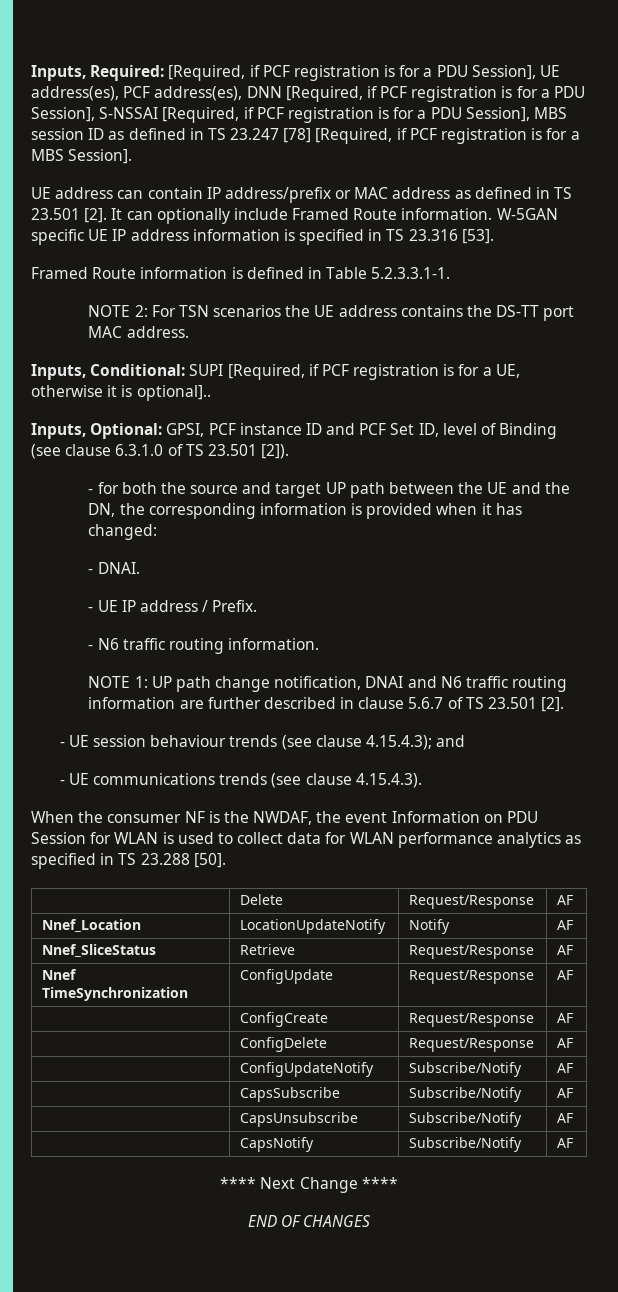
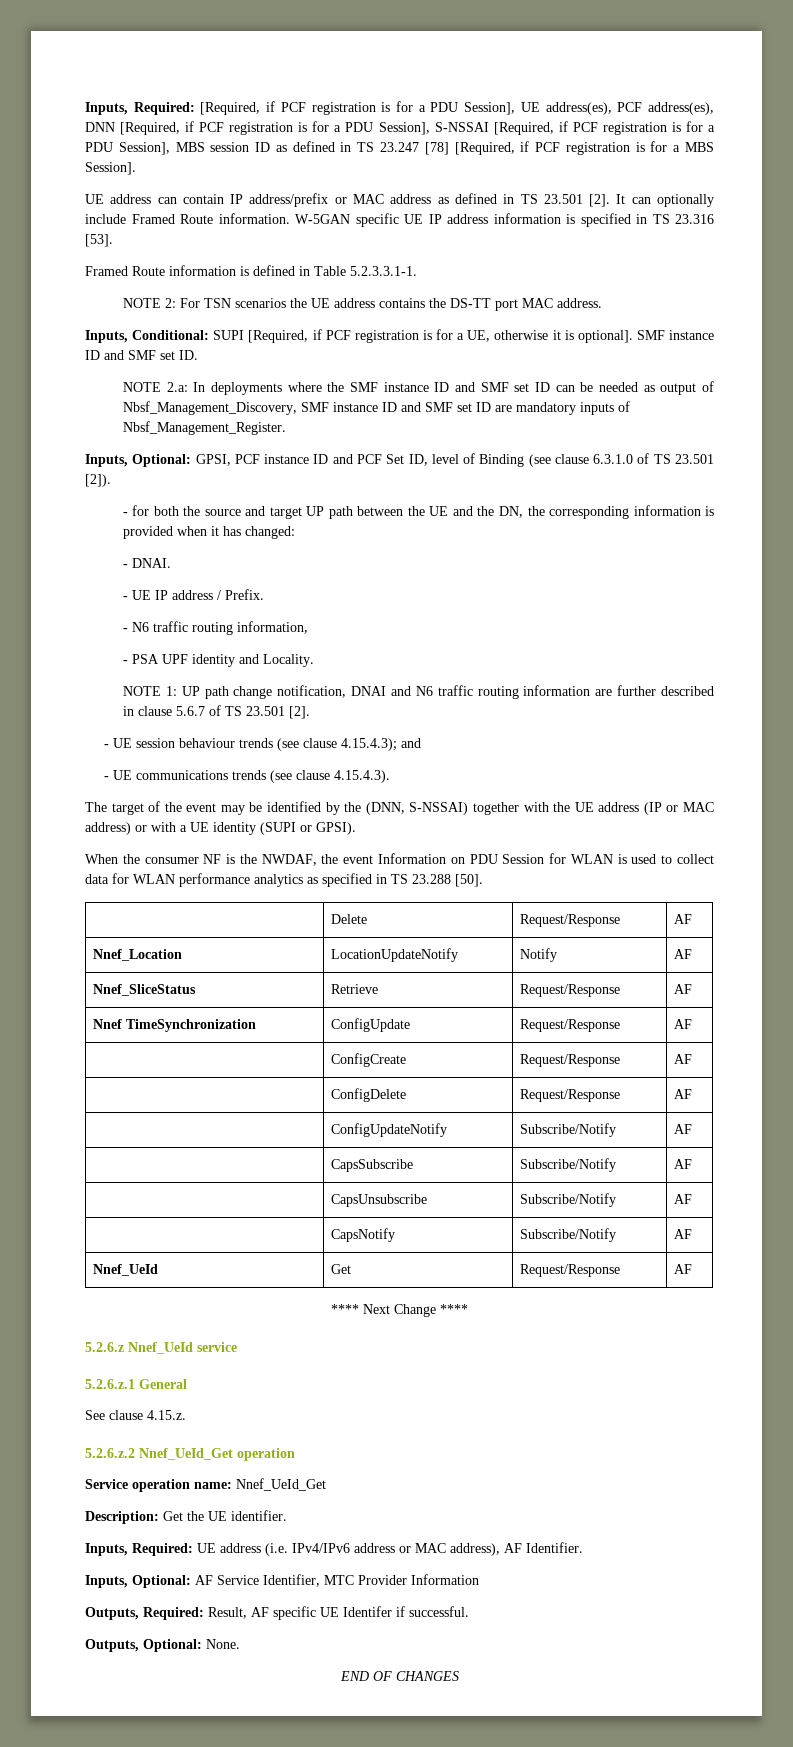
[136,385,211,401] optional].. -> [577,330,714,343] [85,350,198,360] [122,381,715,395] [122,401,630,415] [122,421,286,435] optional]. SMF instance ID and SMF set ID. // NOTE 2.a: In deployments where the SMF instance ID and SMF set ID can be needed as output of Nbsf_Management_Discovery, SMF instance ID and SMF set ID are mandatory inputs of Nbsf_Management_Register.
[228,638,320,650] information. -> [236,621,308,634] [122,654,314,667] information, // - PSA UPF identity and Locality.
(422, 780) none -> [85,801,714,815] [85,822,356,835] // The target of the event may be identified by the (DNN, S-NSSAI) together with the UE address (IP or MAC address) or with a UE identity (SUPI or GPSI).
(574, 1143) none -> [93,1264,159,1276] [331,1264,352,1274] [520,1264,621,1277] [674,1264,693,1274] // Nnef_UeId | Get | Request/Response | AF
(398, 1183) none -> [85,1342,237,1354] [85,1379,187,1389] [85,1410,186,1420] [85,1448,295,1461] [85,1478,326,1492] [85,1510,287,1524] [85,1542,583,1556] [85,1574,479,1588] [85,1606,469,1620] [85,1639,240,1652] // 5.2.6.z Nnef_UeId service // 5.2.6.z.1 General // See clause 4.15.z. // 5.2.6.z.2 Nnef_UeId_Get operation // Service operation name: Nnef_UeId_Get // Description: Get the UE identifier. // Inputs, Required: UE address (i.e. IPv4/IPv6 address or MAC address), AF Identifier. // Inputs, Optional: AF Service Identifier, MTC Provider Information // Outputs, Required: Result, AF specific UE Identifer if successful. // Outputs, Optional: None.

